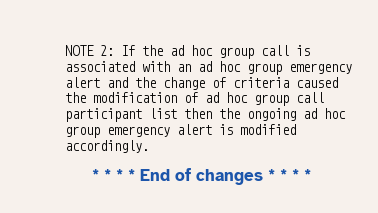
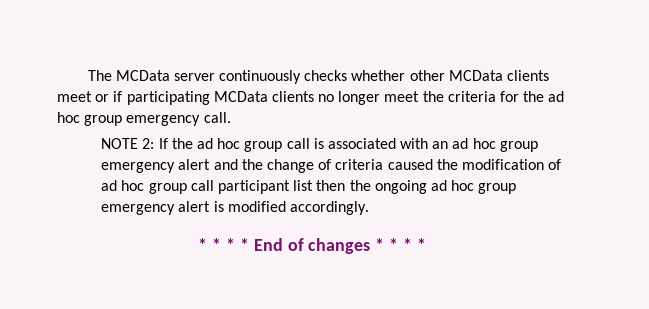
(64, 50) none -> [87,70,549,84] [57,91,565,105] [57,112,231,126] The MCData server continuously checks whether other MCData clients meet or if participating MCData clients no longer meet the criteria for the ad hoc group emergency call. //

